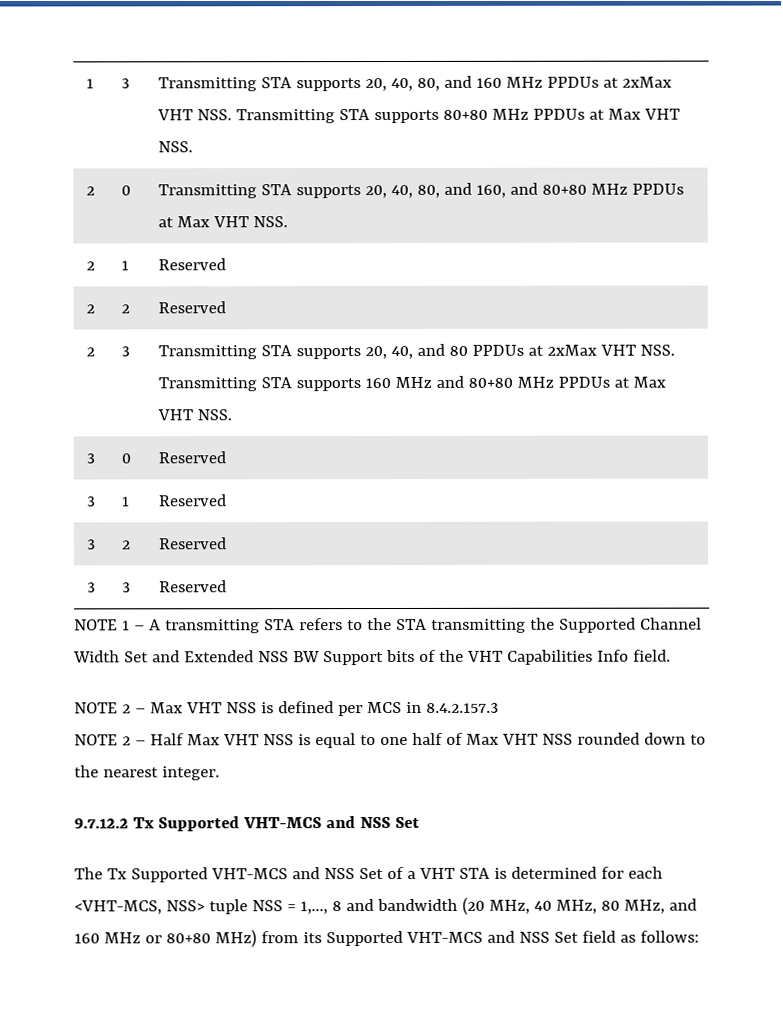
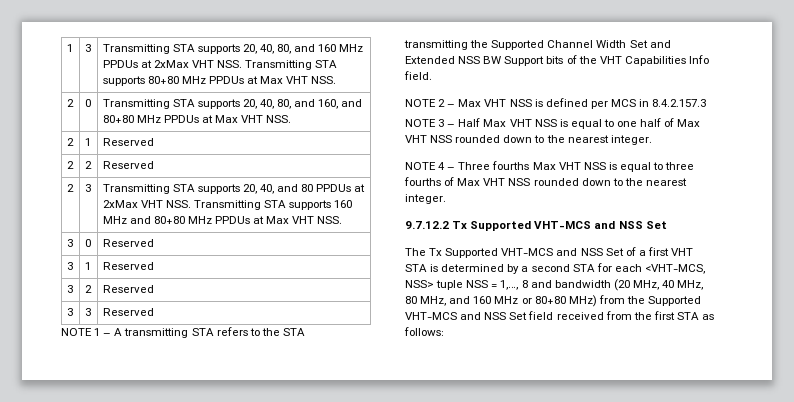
[121,736,131,746] 2 -> [438,119,445,127] 3
(220, 773) none -> [405,161,695,172] [404,177,687,186] [405,194,446,204] // NOTE 4 – Three fourths Max VHT NSS is equal to three fourths of Max VHT NSS rounded down to the nearest integer.
(416, 874) none -> [647,247,669,256] first
(597, 872) none -> [507,264,595,274] by a second STA
[302,932,322,944] its -> [626,296,645,304] the
(616, 936) none -> [556,311,699,320] received from the first STA

